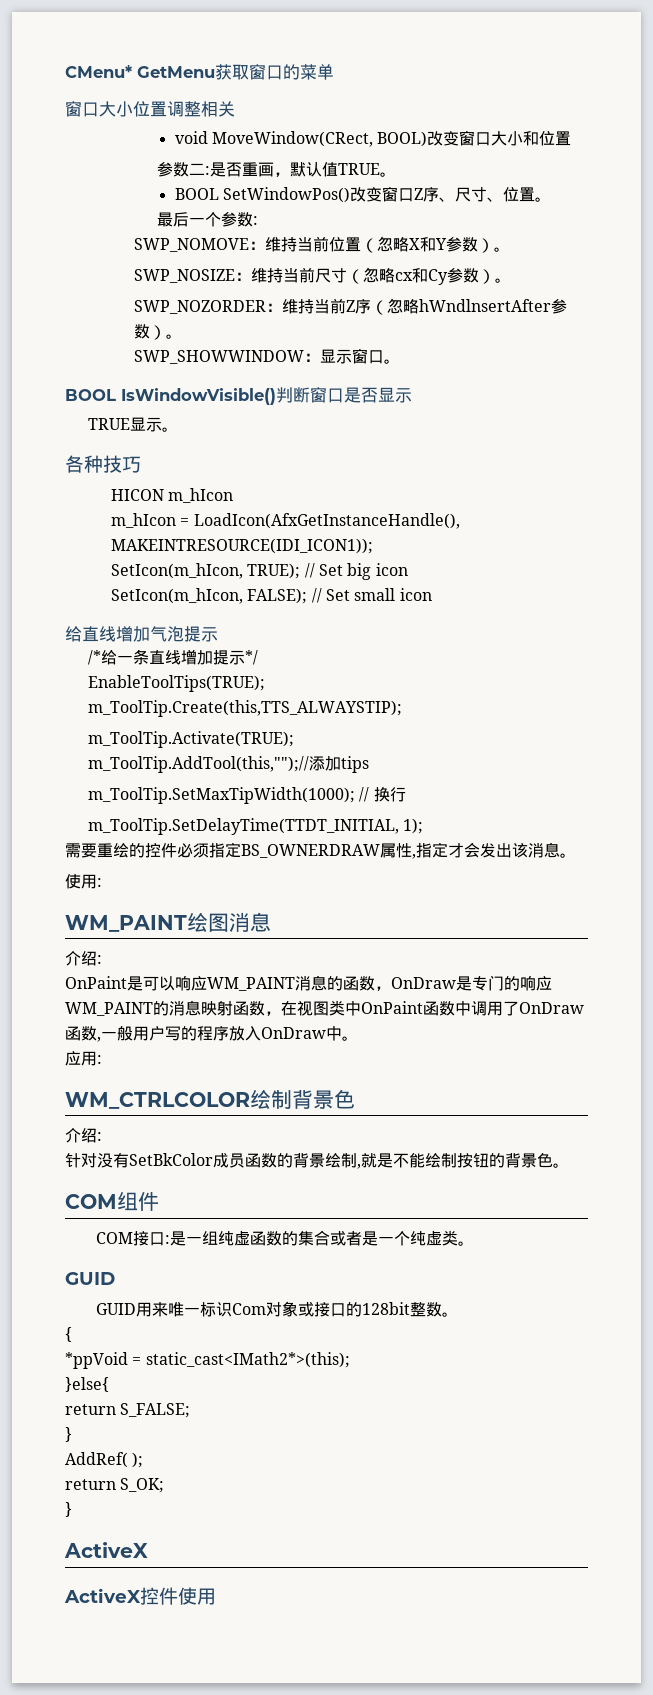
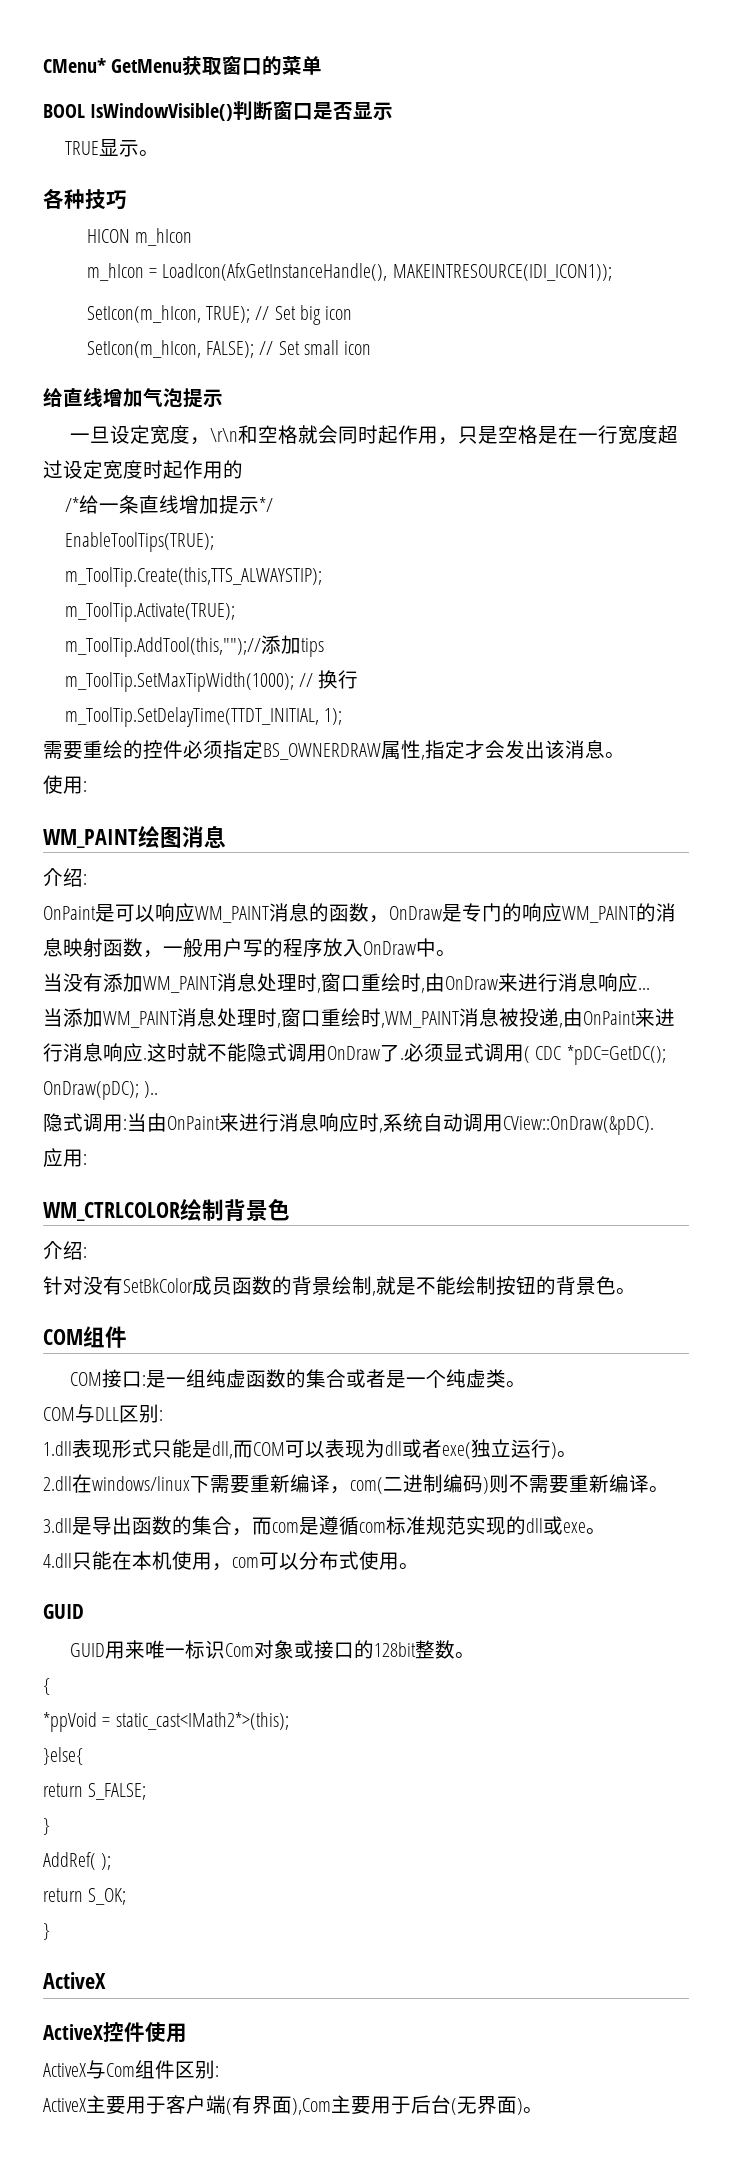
[65,101,235,117] [174,130,572,147] [157,162,397,177] [174,186,551,203] [157,212,259,227] [134,236,511,253] [134,267,512,285] [134,298,568,315] [134,324,183,340] [134,348,401,364] // 窗口大小位置调整相关 // void MoveWindow(CRect, BOOL)改变窗口大小和位置 // 参数二:是否重画，默认值TRUE。 // BOOL SetWindowPos()改变窗口Z序、尺寸、位置。 // 最后一个参数: // SWP_NOMOVE：维持当前位置（忽略X和Y参数）。 // SWP_NOSIZE：维持当前尺寸（忽略cx和Cy参数）。 // SWP_NOZORDER：维持当前Z序（忽略hWndlnsertAfter参数）。 // SWP_SHOWWINDOW：显示窗口。 -> (323, 65) none
(218, 634) none -> [70,425,679,445] [43,460,243,479] // 一旦设定宽度，\r\n和空格就会同时起作用，只是空格是在一行宽度超过设定宽度时起作用的
[281,1000,584,1016] [65,1026,101,1042] 在视图类中OnPaint函数中调用了OnDraw函数, -> (163, 954) none
(358, 1038) none -> [43,973,650,993] [43,1008,675,1028] [43,1043,666,1065] [43,1081,159,1100] [43,1113,654,1135] // 当没有添加WM_PAINT消息处理时,窗口重绘时,由OnDraw来进行消息响应... // 当添加WM_PAINT消息处理时,窗口重绘时,WM_PAINT消息被投递,由OnPaint来进行消息响应.这时就不能隐式调用OnDraw了.必须显式调用( CDC *pDC=GetDC(); OnDraw(pDC); ).. // 隐式调用:当由OnPaint来进行消息响应时,系统自动调用CView::OnDraw(&pDC).
(474, 1243) none -> [43,1404,163,1423] [43,1439,577,1459] [43,1474,669,1494] [43,1516,606,1536] [43,1551,419,1571] // COM与DLL区别: // 1.dll表现形式只能是dll,而COM可以表现为dll或者exe(独立运行)。 // 2.dll在windows/linux下需要重新编译，com(二进制编码)则不需要重新编译。 // 3.dll是导出函数的集合，而com是遵循com标准规范实现的dll或exe。 // 4.dll只能在本机使用，com可以分布式使用。
(216, 1596) none -> [43,2060,219,2079] [43,2095,543,2115] // ActiveX与Com组件区别: // ActiveX主要用于客户端(有界面),Com主要用于后台(无界面)。

